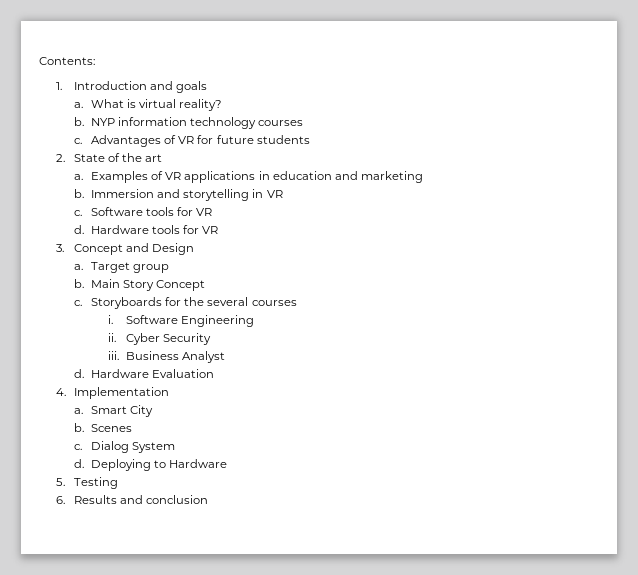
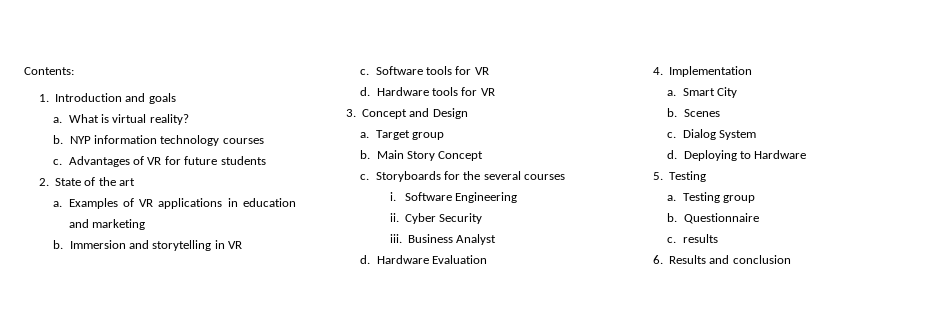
(118, 483) none -> [667,192,756,203] [667,213,759,224] [667,234,718,243] // a. Testing group // b. Questionnaire // c. results

